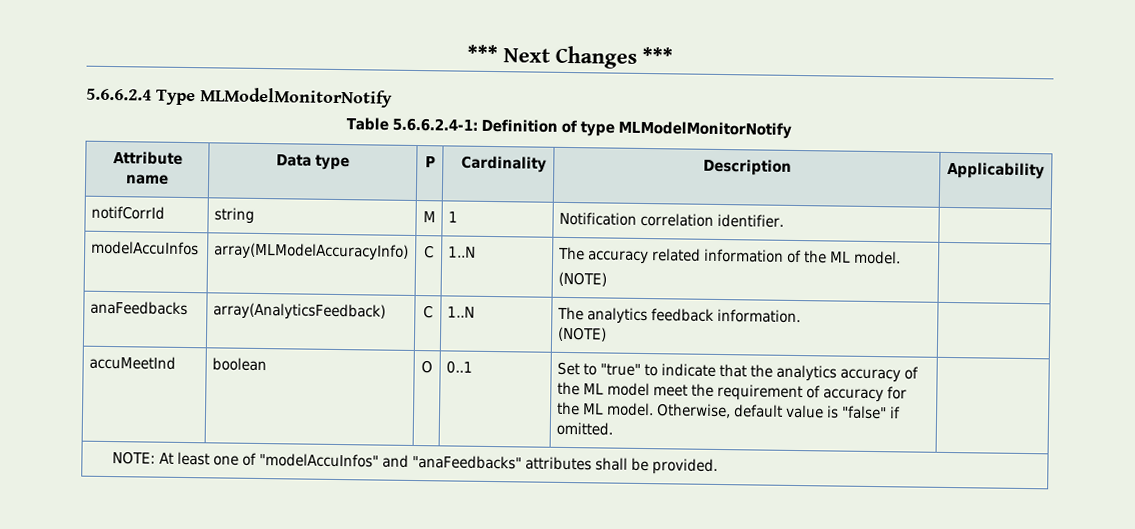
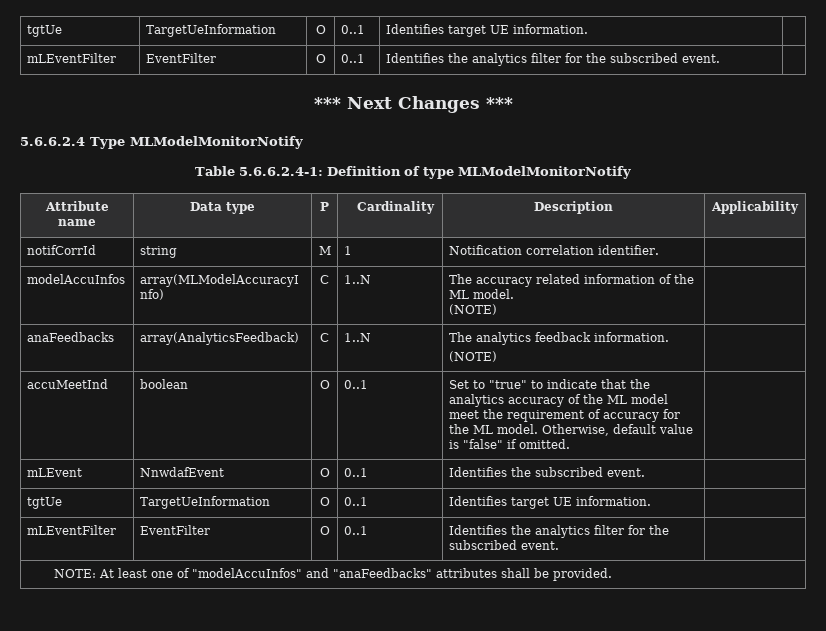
(467, 53) none -> [26,25,62,37] [145,24,276,37] [315,25,326,34] [340,25,365,34] [385,24,588,37] [26,53,116,63] [145,53,216,63] [315,54,326,63] [340,54,365,63] [385,53,720,66] tgtUe | TargetUeInformation | O | 0..1 | Identifies target UE information. | // mLEventFilter | EventFilter | O | 0..1 | Identifies the analytics filter for the subscribed event. | //
(613, 428) none -> [26,468,82,477] [139,467,224,477] [319,468,330,477] [343,468,368,477] [448,467,645,477] [26,497,62,509] [139,496,270,509] [319,497,330,506] [343,497,368,506] [448,496,651,509] [26,525,116,535] [139,525,210,535] [319,526,330,535] [343,526,368,535] [448,525,669,538] [448,540,559,550] // mLEvent | NnwdafEvent | O | 0..1 | Identifies the subscribed event. | // tgtUe | TargetUeInformation | O | 0..1 | Identifies target UE information. | // mLEventFilter | EventFilter | O | 0..1 | Identifies the analytics filter for the subscribed event. |

